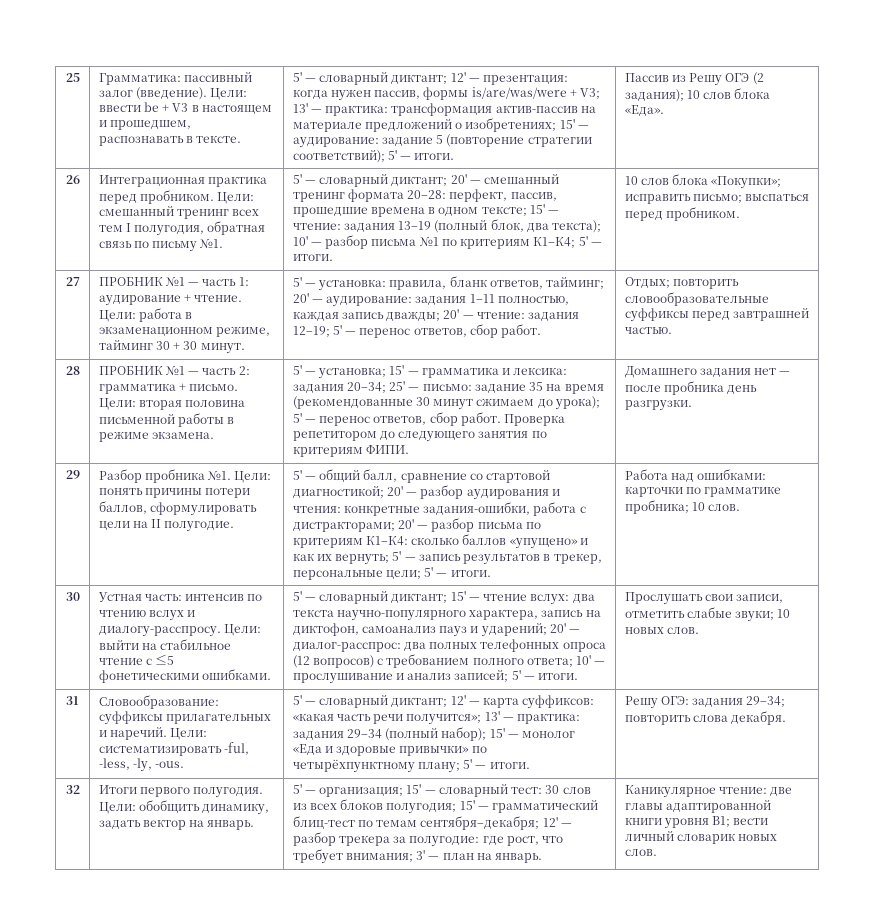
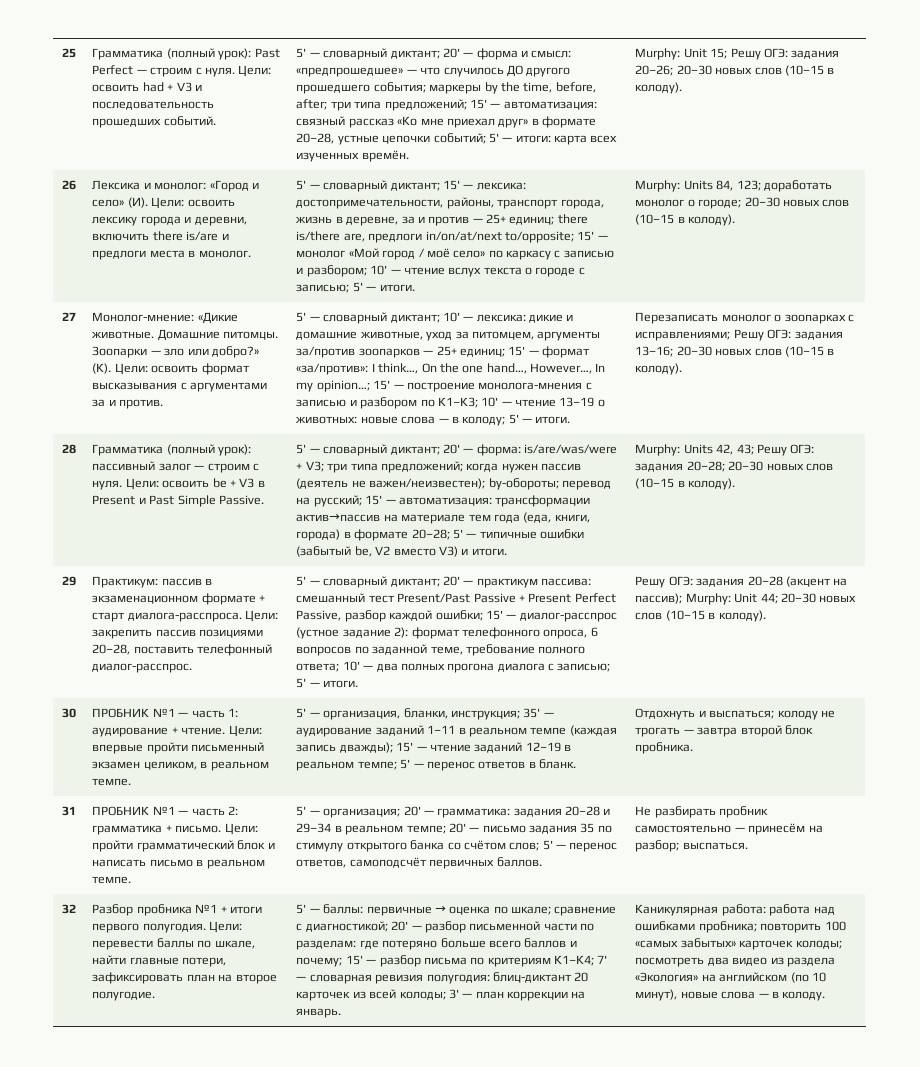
[98,72,252,85] [98,87,248,100] [98,102,272,114] [98,120,191,130] [98,135,242,146] [292,72,569,85] [292,87,601,101] [292,103,596,116] [292,118,589,132] [292,134,592,148] [292,150,455,163] [624,72,764,86] [624,88,771,102] [624,105,664,116] [65,175,80,184] [98,175,267,187] [98,190,255,204] [98,206,260,219] [98,221,266,236] [98,239,224,252] [292,174,560,187] [292,189,557,202] [292,204,560,217] [292,219,602,233] [292,235,602,249] [292,254,333,261] [624,174,782,189] [624,194,810,204] [624,207,740,221] [65,277,80,286] Грамматика: пассивный залог (введение). Цели: ввести be + V3 в настоящем и прошедшем, распознавать в тексте. | 5' — словарный диктант; 12' — презентация: когда нужен пассив, формы is/are/was/were + V3; 13' — практика: трансформация актив-пассив на материале предложений о изобретениях; 15' — аудирование: задание 5 (повторение стратегии соответствий); 5' — итоги. | Пассив из Решу ОГЭ (2 задания); 10 слов блока «Еда». // 26 | Интеграционная практика перед пробником. Цели: смешанный тренинг всех тем I полугодия, обратная связь по письму №1. | 5' — словарный диктант; 20' — смешанный тренинг формата 20–28: перфект, пассив, прошедшие времена в одном тексте; 15' — чтение: задания 13–19 (полный блок, два текста); 10' — разбор письма №1 по критериям К1–К4; 5' — итоги. | 10 слов блока «Покупки»; исправить письмо; выспаться перед пробником. // 27 -> [92,48,280,60] [92,65,272,77] [92,82,202,92] [92,101,215,110] [92,116,216,128] [296,48,572,60] [296,65,571,77] [296,82,596,94] [296,99,597,111] [296,116,597,128] [296,133,618,145] [296,150,409,162] [635,48,840,60] [635,65,835,76] [635,82,683,94] [62,180,76,190] [92,180,259,192] [92,197,235,209] [92,216,247,226] [92,231,229,241] [92,250,251,260] [296,180,526,192] [296,197,604,209] [295,214,588,226] [296,231,608,243] [296,248,614,260] [296,265,585,277] [296,282,415,293] [635,180,832,192] [635,197,850,209] [635,214,736,226] [62,312,76,321] [92,312,238,324] [91,329,279,341] [92,346,259,358] [92,363,250,375] [92,382,268,392] [92,399,164,409] [296,312,574,324] [296,331,601,341] [296,346,591,358] [296,363,606,375] [296,380,592,392] [296,397,605,409] [295,414,571,426] [635,312,854,324] [635,329,843,341] [635,346,835,357] [635,363,683,375] [62,444,76,454] [92,444,252,456] [92,461,259,473] [92,478,265,490] [92,495,264,507] [296,444,618,456] [296,461,582,473] [296,478,611,490] [296,495,591,507] [296,512,590,524] [296,529,585,541] [296,546,507,557] [635,444,815,456] [635,461,833,472] [635,478,736,490] [62,576,76,586] [92,576,213,588] [92,593,266,605] [92,610,279,622] [92,629,264,639] [92,644,273,656] [92,663,193,673] [296,576,592,588] [296,593,616,603] [296,610,617,622] [296,627,598,639] [296,644,586,656] [296,661,611,673] [296,678,359,688] [635,576,848,588] [635,593,857,605] [635,610,766,622] [62,708,76,718] Грамматика (полный урок): Past Perfect — строим с нуля. Цели: освоить had + V3 и последовательность прошедших событий. | 5' — словарный диктант; 20' — форма и смысл: «предпрошедшее» — что случилось ДО другого прошедшего события; маркеры by the time, before, after; три типа предложений; 15' — автоматизация: связный рассказ «Ко мне приехал друг» в формате 20–28, устные цепочки событий; 5' — итоги: карта всех изученных времён. | Murphy: Unit 15; Решу ОГЭ: задания 20–26; 20–30 новых слов (10–15 в колоду). // 26 | Лексика и монолог: «Город и село» (И). Цели: освоить лексику города и деревни, включить there is/are и предлоги места в монолог. | 5' — словарный диктант; 15' — лексика: достопримечательности, районы, транспорт города, жизнь в деревне, за и против — 25+ единиц; there is/there are, предлоги in/on/at/next to/opposite; 15' — монолог «Мой город / моё село» по каркасу с записью и разбором; 10' — чтение вслух текста о городе с записью; 5' — итоги. | Murphy: Units 84, 123; доработать монолог о городе; 20–30 новых слов (10–15 в колоду). // 27 | Монолог-мнение: «Дикие животные. Домашние питомцы. Зоопарки — зло или добро?» (К). Цели: освоить формат высказывания с аргументами за и против. | 5' — словарный диктант; 10' — лексика: дикие и домашние животные, уход за питомцем, аргументы за/против зоопарков — 25+ единиц; 15' — формат «за/против»: I think…, On the one hand…, However…, In my opinion…; 15' — построение монолога-мнения с записью и разбором по К1–К3; 10' — чтение 13–19 о животных: новые слова — в колоду; 5' — итоги. | Перезаписать монолог о зоопарках с исправлениями; Решу ОГЭ: задания 13–16; 20–30 новых слов (10–15 в колоду). // 28 | Грамматика (полный урок): пассивный залог — строим с нуля. Цели: освоить be + V3 в Present и Past Simple Passive. | 5' — словарный диктант; 20' — форма: is/are/was/were + V3; три типа предложений; когда нужен пассив (деятель не важен/неизвестен); by-обороты; перевод на русский; 15' — автоматизация: трансформации актив→пассив на материале тем года (еда, книги, города) в формате 20–28; 5' — типичные ошибки (забытый be, V2 вместо V3) и итоги. | Murphy: Units 42, 43; Решу ОГЭ: задания 20–28; 20–30 новых слов (10–15 в колоду). // 29 | Практикум: пассив в экзаменационном формате + старт диалога-расспроса. Цели: закрепить пассив позициями 20–28, поставить телефонный диалог-расспрос. | 5' — словарный диктант; 20' — практикум пассива: смешанный тест Present/Past Passive + Present Perfect Passive, разбор каждой ошибки; 15' — диалог-расспрос (устное задание 2): формат телефонного опроса, 6 вопросов по заданной теме, требование полного ответа; 10' — два полных прогона диалога с записью; 5' — итоги. | Решу ОГЭ: задания 20–28 (акцент на пассив); Murphy: Unit 44; 20–30 новых слов (10–15 в колоду). // 30
[138,308,193,322] [98,326,270,337] [98,340,245,354] [292,276,605,291] [292,293,569,307] [292,309,580,322] [292,324,542,338] [624,277,739,289] [624,292,769,306] [624,308,810,322] [624,327,672,334] [65,366,80,375] работа в экзаменационном режиме, тайминг 30 + 30 минут. | 5' — установка: правила, бланк ответов, тайминг; 20' — аудирование: задания 1–11 полностью, каждая запись дважды; 20' — чтение: задания 12–19; 5' — перенос ответов, сбор работ. | Отдых; повторить словообразовательные суффиксы перед завтрашней частью. // 28 -> [92,742,265,754] [92,761,269,771] [92,778,132,786] [296,708,554,720] [296,725,617,737] [296,742,572,753] [296,759,577,771] [635,708,835,720] [635,725,813,737] [635,742,694,754] [62,806,76,816] впервые пройти письменный экзамен целиком, в реальном темпе. | 5' — организация, бланки, инструкция; 35' — аудирование заданий 1–11 в реальном темпе (каждая запись дважды); 15' — чтение заданий 12–19 в реальном темпе; 5' — перенос ответов в бланк. | Отдохнуть и выспаться; колоду не трогать — завтра второй блок пробника. // 31
[138,400,246,410] [98,413,235,427] [98,431,214,442] [292,365,568,379] [292,381,604,394] [292,396,600,410] [292,412,566,426] [292,431,547,442] [292,445,409,457] [624,366,791,378] [624,381,758,395] [624,399,692,411] [65,470,80,479] [98,469,272,483] [98,488,251,498] [98,501,257,516] [98,519,235,532] [292,469,551,483] [292,485,560,500] [292,502,586,516] [292,519,414,532] вторая половина письменной работы в режиме экзамена. | 5' — установка; 15' — грамматика и лексика: задания 20–34; 25' — письмо: задание 35 на время (рекомендованные 30 минут сжимаем до урока); 5' — перенос ответов, сбор работ. Проверка репетитором до следующего занятия по критериям ФИПИ. | Домашнего задания нет — после пробника день разгрузки. // 29 | Разбор пробника №1. Цели: понять причины потери баллов, сформулировать цели на II полугодие. | 5' — общий балл, сравнение со стартовой диагностикой; 20' — разбор аудирования и чтения: конкретные задания-ошибки, работа с дистракторами; 20' -> [92,840,275,852] [92,859,265,869] [92,876,132,884] [296,806,611,818] [296,823,612,835] [296,840,618,852] [296,857,542,869] [635,806,769,818] [635,823,823,835] [635,840,748,852] [62,904,76,914] [92,904,262,916] [92,921,243,933] [92,938,255,950] [92,955,227,967] [92,972,277,984] [92,991,156,1001] [296,904,617,916] [296,921,595,933] [296,938,577,950] [296,955,363,967] пройти грамматический блок и написать письмо в реальном темпе. | 5' — организация; 20' — грамматика: задания 20–28 и 29–34 в реальном темпе; 20' — письмо задания 35 по стимулу открытого банка со счётом слов; 5' — перенос ответов, самоподсчёт первичных баллов. | Не разбирать пробник самостоятельно — принесём на разбор; выспаться. // 32 | Разбор пробника №1 + итоги первого полугодия. Цели: перевести баллы по шкале, найти главные потери, зафиксировать план на второе полугодие. | 5' — баллы: первичные → оценка по шкале; сравнение с диагностикой; 20' — разбор письменной части по разделам: где потеряно больше всего баллов и почему; 15'
[365,534,588,549] [292,551,602,565] [292,567,491,580] [624,469,767,482] [624,486,782,497] [624,500,741,514] [65,592,80,601] [97,592,263,602] [98,610,196,621] [98,624,261,637] [98,639,232,650] [98,654,175,665] [98,669,271,683] [292,591,595,605] [292,609,601,621] [292,623,581,637] [292,639,606,652] [292,654,606,668] [292,670,579,684] [624,592,784,605] [624,607,791,622] [624,627,699,634] [66,696,79,705] [98,695,219,709] [98,711,271,725] [98,727,208,740] [98,742,249,756] [98,758,185,772] [292,695,595,709] [292,711,581,725] [292,727,576,741] [292,744,487,756] [292,759,530,773] [624,696,786,709] [624,711,787,725] [65,785,80,794] [98,785,264,798] [98,800,270,815] [98,819,255,830] [292,784,591,797] [292,799,599,814] [292,816,572,830] [292,832,564,847] [292,849,543,864] [624,785,793,798] [624,800,771,813] [624,816,769,829] [624,831,778,844] [624,849,657,856] К1–К4: сколько баллов «упущено» и как их вернуть; 5' — запись результатов в трекер, персональные цели; 5' — итоги. | Работа над ошибками: карточки по грамматике пробника; 10 слов. // 30 | Устная часть: интенсив по чтению вслух и диалогу-расспросу. Цели: выйти на стабильное чтение с ≤5 фонетическими ошибками. | 5' — словарный диктант; 15' — чтение вслух: два текста научно-популярного характера, запись на диктофон, самоанализ пауз и ударений; 20' — диалог-расспрос: два полных телефонных опроса (12 вопросов) с требованием полного ответа; 10' — прослушивание и анализ записей; 5' — итоги. | Прослушать свои записи, отметить слабые звуки; 10 новых слов. // 31 | Словообразование: суффиксы прилагательных и наречий. Цели: систематизировать -ful, -less, -ly, -ous. | 5' — словарный диктант; 12' — карта суффиксов: «какая часть речи получится»; 13' — практика: задания 29–34 (полный набор); 15' — монолог «Еда и здоровые привычки» по четырёхпунктному плану; 5' — итоги. | Решу ОГЭ: задания 29–34; повторить слова декабря. // 32 | Итоги первого полугодия. Цели: обобщить динамику, задать вектор на январь. | 5' — организация; 15' — словарный тест: 30 слов из всех блоков полугодия; 15' — грамматический блиц-тест по темам сентября–декабря; 12' — разбор трекера за полугодие: где рост, что требует внимания; 3' — план на январь. | Каникулярное чтение: две главы адаптированной книги уровня B1; вести личный словарик новых слов. -> [554,955,608,966] [296,972,589,984] [296,989,586,1001] [296,1008,342,1018] [635,904,835,916] [635,921,846,933] [635,938,842,950] [635,957,835,967] [635,972,826,983] [635,989,826,1001] К1–К4; 7' — словарная ревизия полугодия: блиц-диктант 20 карточек из всей колоды; 3' — план коррекции на январь. | Каникулярная работа: работа над ошибками пробника; повторить 100 «самых забытых» карточек колоды; посмотреть два видео из раздела «Экология» на английском (по 10 минут), новые слова — в колоду.

